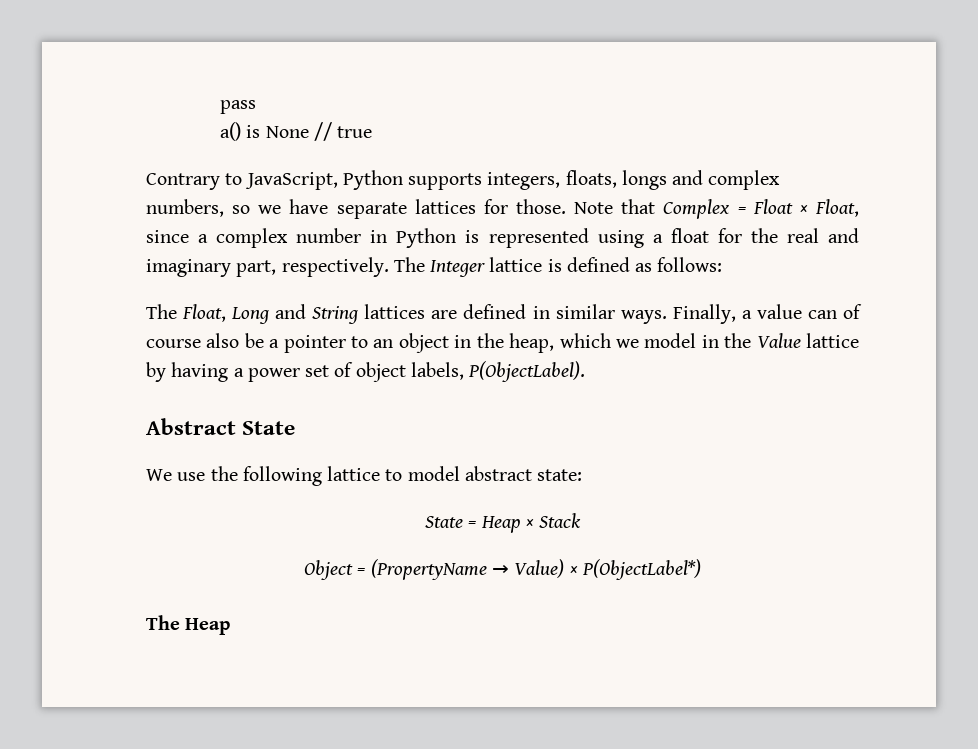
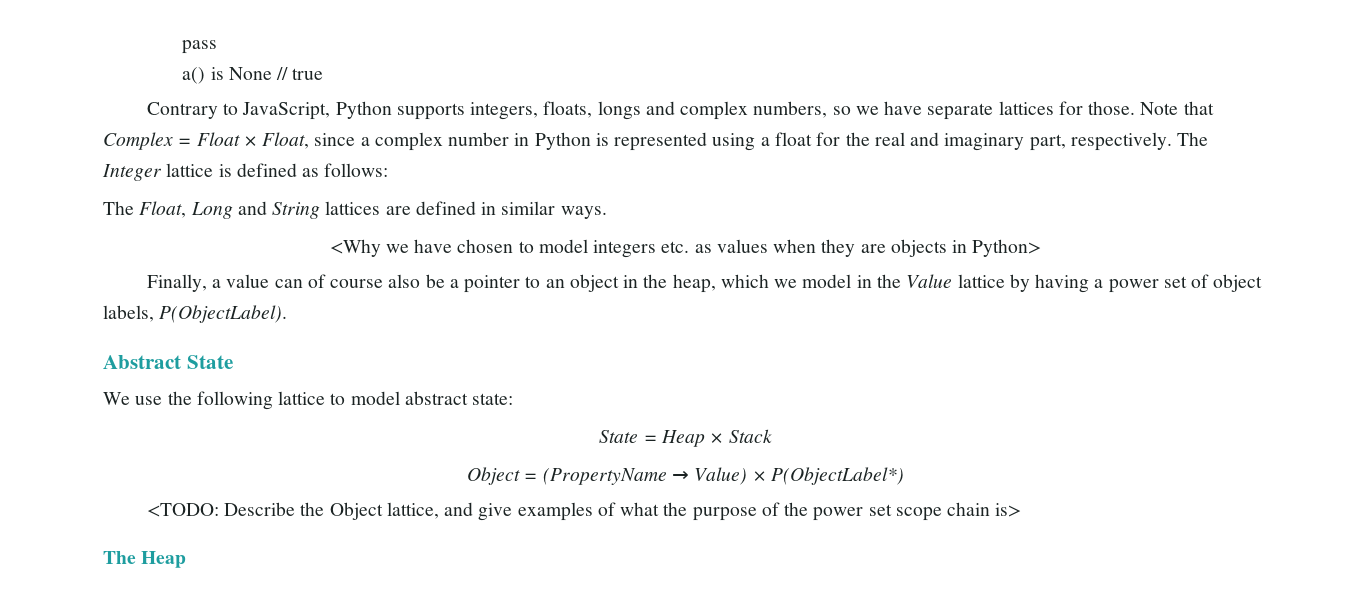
(667, 317) none -> [329,239,1042,258] // <Why we have chosen to model integers etc. as values when they are objects in Python> //
(701, 569) none -> [146,502,1022,521] // <TODO: Describe the Object lattice, and give examples of what the purpose of the power set scope chain is>

